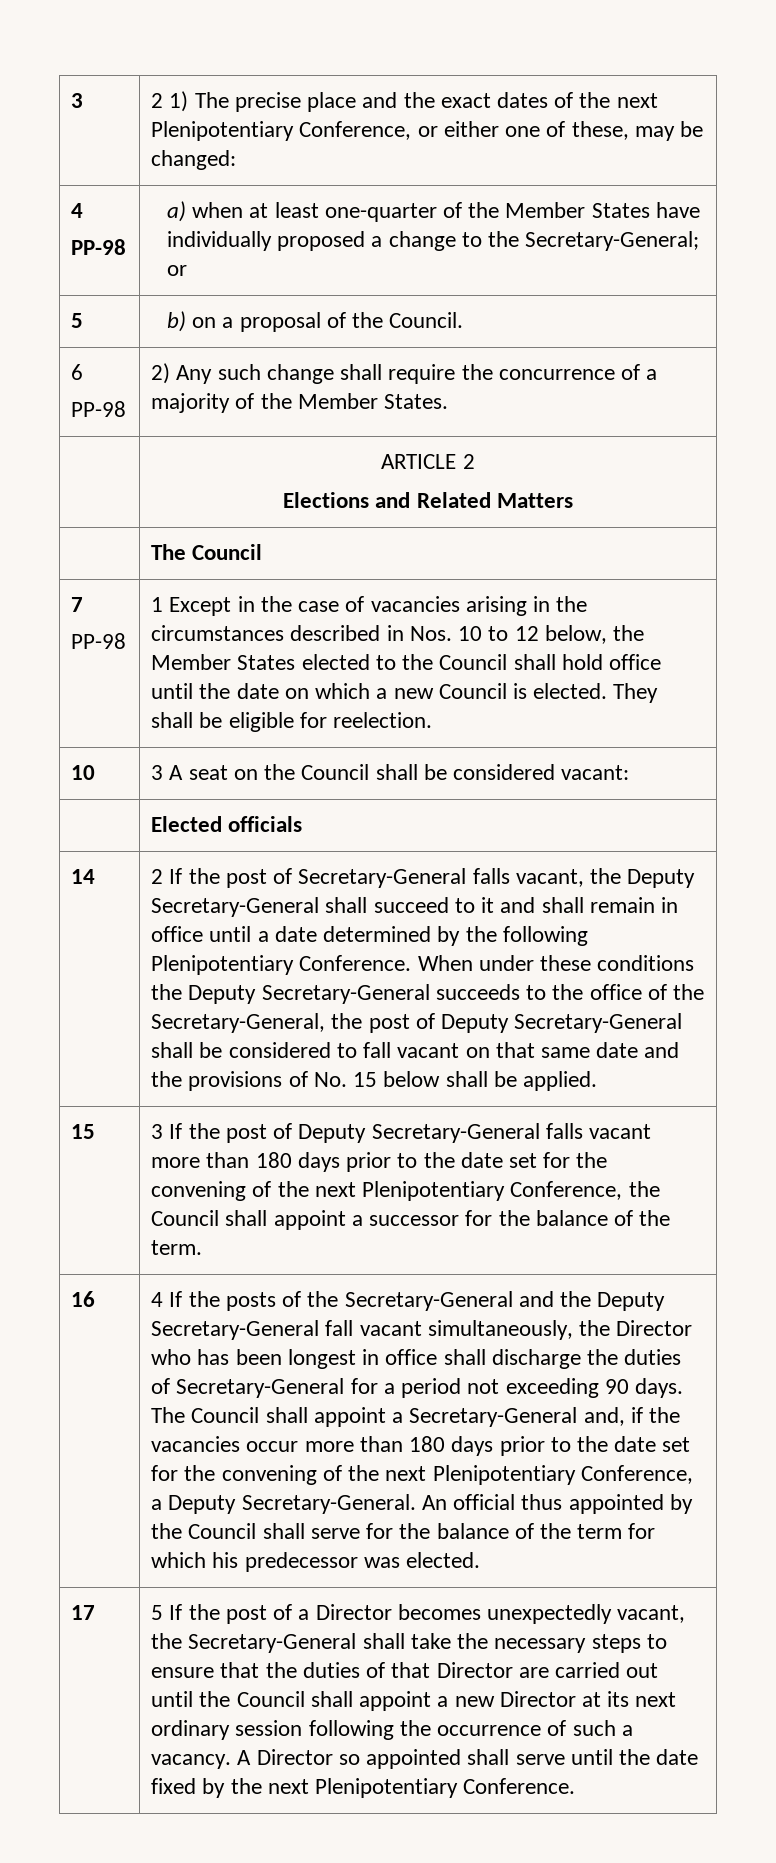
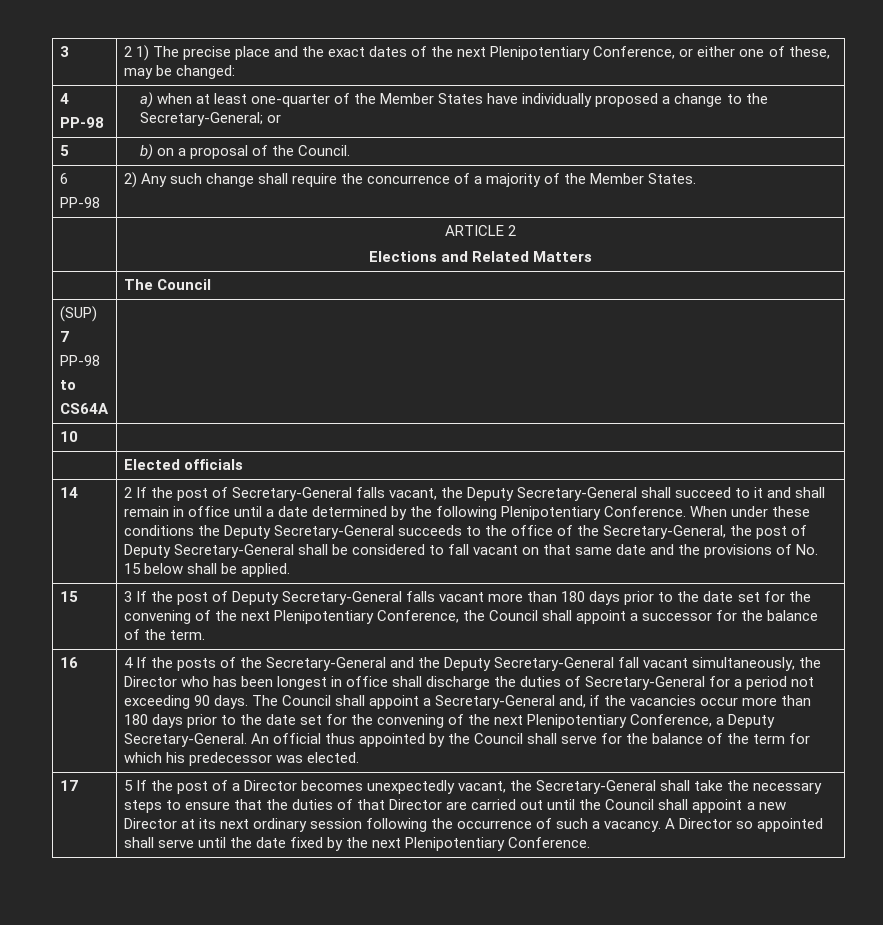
(263, 552) none -> [59,306,97,322] (SUP) //
[151,596,588,616] [151,625,644,644] [151,654,661,670] [151,683,659,703] [151,712,433,732] [71,765,96,780] [151,764,630,780] | 1 Except in the case of vacancies arising in the circumstances described in Nos. 10 to 12 below, the Member States elected to the Council shall hold office until the date on which a new Council is elected. They shall be eligible for reelection. // 10 | 3 A seat on the Council shall be considered vacant: -> [59,380,76,390] [59,403,109,414] [59,431,78,442] // to // CS64A | // 10 |

